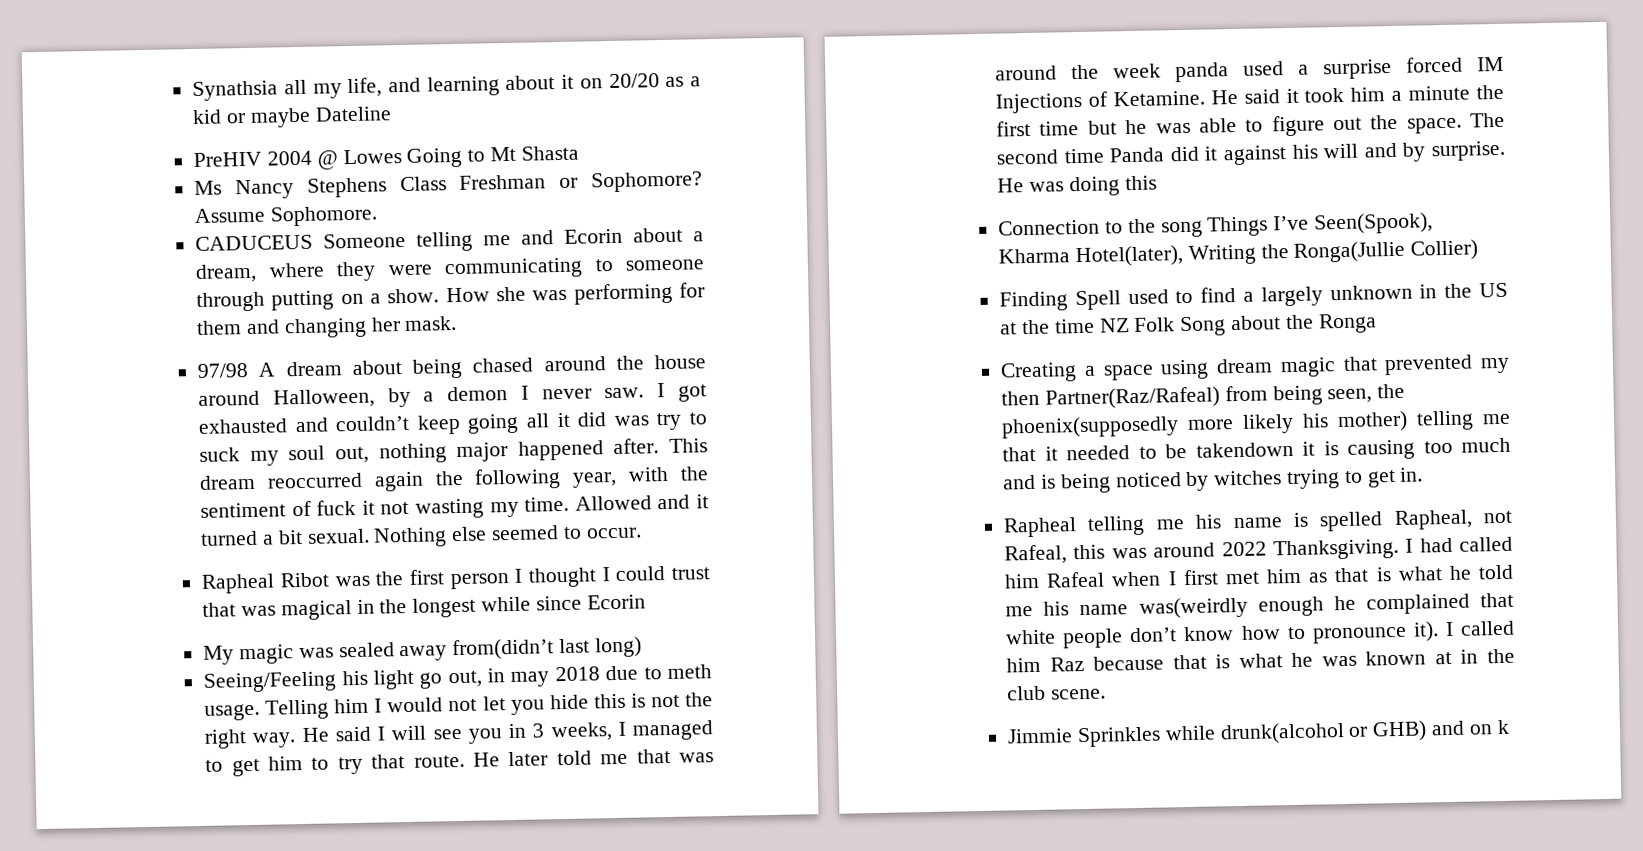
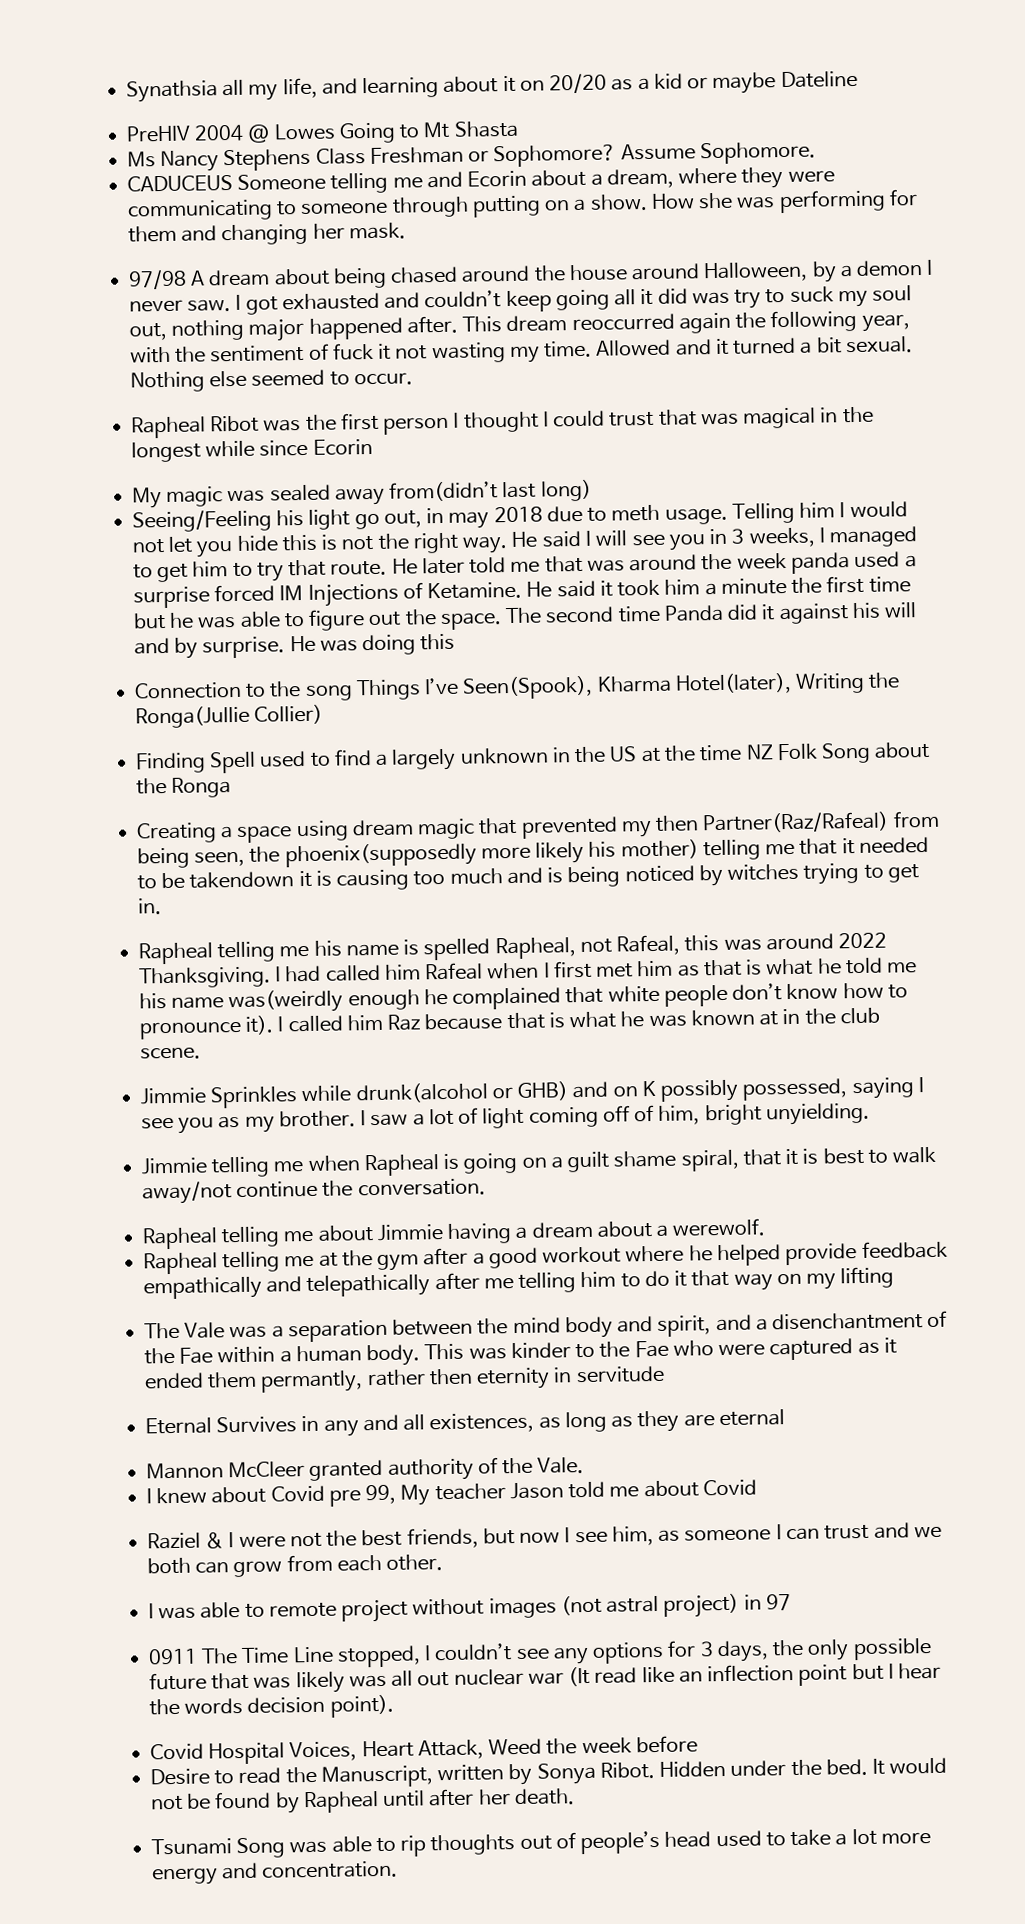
[1496,719,1510,735] k -> [641,1077,924,1102] [140,1102,871,1134] [140,1146,937,1178] [141,1178,486,1205] [141,1218,766,1250] [142,1240,948,1275] [142,1266,895,1300] [143,1310,948,1343] [143,1337,897,1367] [143,1365,665,1393] [144,1409,785,1437] [145,1457,585,1481] [145,1479,757,1507] [146,1522,942,1550] [146,1554,444,1578] [147,1593,791,1623] [147,1638,932,1668] [148,1662,942,1694] [148,1694,394,1718] [149,1735,698,1765] [149,1757,948,1788] [150,1788,575,1814] [150,1828,931,1859] [151,1860,399,1886] K possibly possessed, saying I see you as my brother. I saw a lot of light coming off of him, bright unyielding. // Jimmie telling me when Rapheal is going on a guilt shame spiral, that it is best to walk away/not continue the conversation. // Rapheal telling me about Jimmie having a dream about a werewolf. // Rapheal telling me at the gym after a good workout where he helped provide feedback empathically and telepathically after me telling him to do it that way on my lifting // The Vale was a separation between the mind body and spirit, and a disenchantment of the Fae within a human body. This was kinder to the Fae who were captured as it ended them permantly, rather then eternity in servitude // Eternal Survives in any and all existences, as long as they are eternal // Mannon McCleer granted authority of the Vale. // I knew about Covid pre 99, My teacher Jason told me about Covid // Raziel & I were not the best friends, but now I see him, as someone I can trust and we both can grow from each other. // I was able to remote project without images (not astral project) in 97 // 0911 The Time Line stopped, I couldn’t see any options for 3 days, the only possible future that was likely was all out nuclear war (It read like an inflection point but I hear the words decision point). // Covid Hospital Voices, Heart Attack, Weed the week before // Desire to read the Manuscript, written by Sonya Ribot. Hidden under the bed. It would not be found by Rapheal until after her death. // Tsunami Song was able to rip thoughts out of people’s head used to take a lot more energy and concentration.

